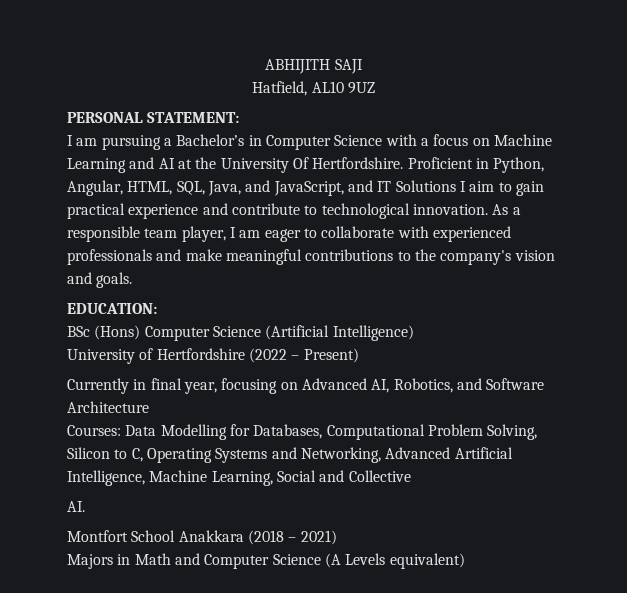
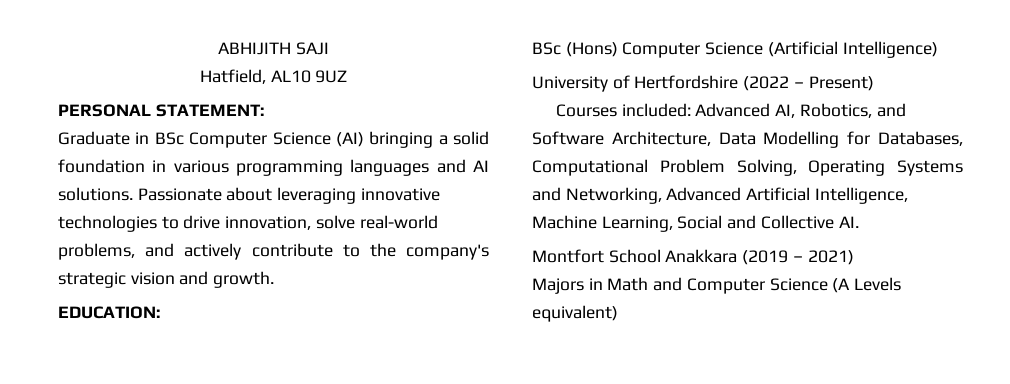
[67,134,552,150] [67,157,545,173] [67,180,544,196] [67,203,521,219] [67,226,511,242] [67,249,394,265] I am pursuing a Bachelor’s in Computer Science with a focus on Machine Learning and AI at the University Of Hertfordshire. Proficient in Python, Angular, HTML, SQL, Java, and JavaScript, and IT Solutions I aim to gain practical experience and contribute to technological innovation. As a responsible team player, I am eager to collaborate with experienced professionals and make meaningful contributions -> [58,131,489,148] [58,159,489,176] [58,187,440,204] [58,215,438,232] [58,243,333,260] Graduate in BSc Computer Science (AI) bringing a solid foundation in various programming languages and AI solutions. Passionate about leveraging innovative technologies to drive innovation, solve real-world problems, and actively contribute
(512, 257) none -> [58,272,126,288] strategic
[96,272,133,288] goals. -> [213,271,275,288] growth.
[67,378,298,394] Currently in final year, focusing on -> [555,103,691,117] Courses included:
[67,401,149,413] [67,425,121,436] Architecture // Courses: -> [611,131,711,146] Architecture,
[67,447,143,462] Silicon to C, -> (797, 167) none
(411, 476) // -> (834, 222) none
[247,530,284,545] (2018 -> [742,250,789,265] (2019

